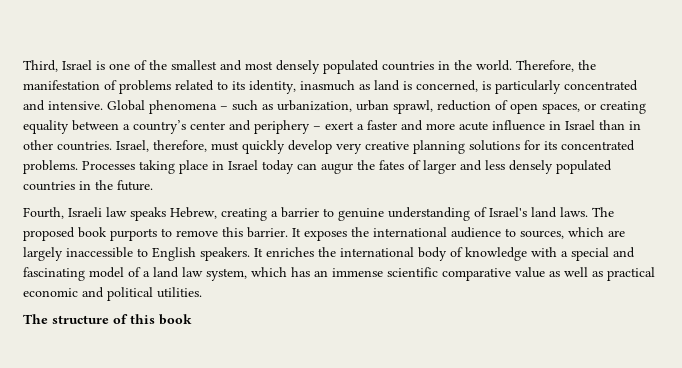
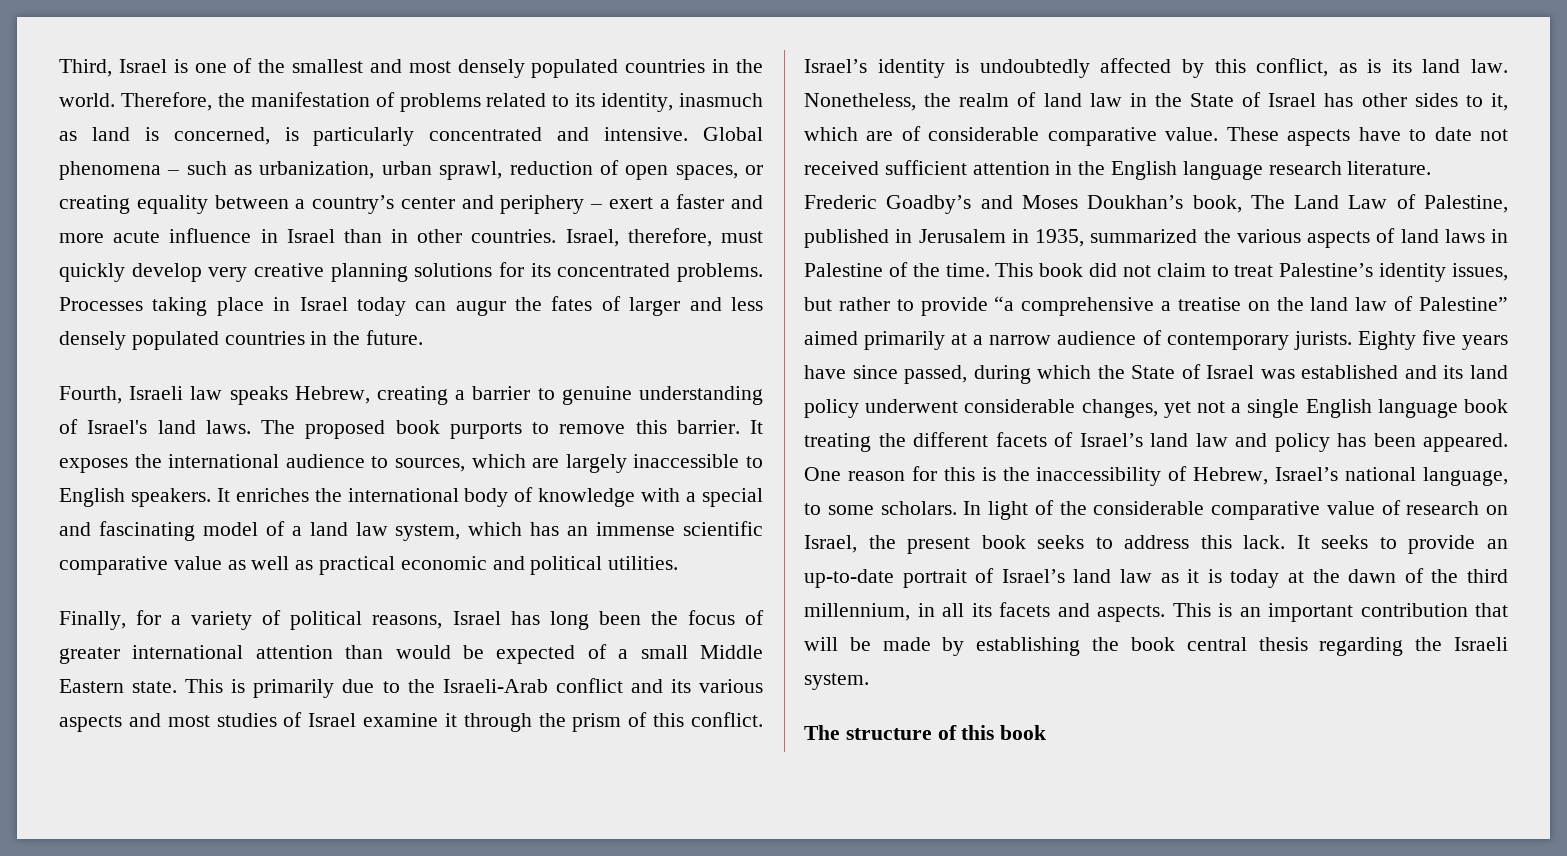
(202, 292) none -> [59,610,765,630] [59,644,763,664] [59,678,763,698] [59,712,763,732] [804,58,1508,78] [804,92,1508,111] [804,126,1508,146] [804,160,1432,180] [804,194,1508,214] [804,228,1508,248] [804,262,1508,282] [804,296,1508,316] [804,330,1508,350] [804,364,1508,384] [804,399,1508,418] [804,432,1508,452] [804,466,1508,486] [804,500,1508,520] [804,535,1508,554] [804,568,1509,588] [804,602,1508,622] [804,637,1508,656] [804,673,869,690] // Finally, for a variety of political reasons, Israel has long been the focus of greater international attention than would be expected of a small Middle Eastern state. This is primarily due to the Israeli-Arab conflict and its various aspects and most studies of Israel examine it through the prism of this conflict. Israel’s identity is undoubtedly affected by this conflict, as is its land law. Nonetheless, the realm of land law in the State of Israel has other sides to it, which are of considerable comparative value. These aspects have to date not received sufficient attention in the English language research literature. Frederic Goadby’s and Moses Doukhan’s book, The Land Law of Palestine, published in Jerusalem in 1935, summarized the various aspects of land laws in Palestine of the time. This book did not claim to treat Palestine’s identity issues, but rather to provide “a comprehensive a treatise on the land law of Palestine” aimed primarily at a narrow audience of contemporary jurists. Eighty five years have since passed, during which the State of Israel was established and its land policy underwent considerable changes, yet not a single English language book treating the different facets of Israel’s land law and policy has been appeared. One reason for this is the inaccessibility of Hebrew, Israel’s national language, to some scholars. In light of the considerable comparative value of research on Israel, the present book seeks to address this lack. It seeks to provide an up-to-date portrait of Israel’s land law as it is today at the dawn of the third millennium, in all its facets and aspects. This is an important contribution that will be made by establishing the book central thesis regarding the Israeli system.

